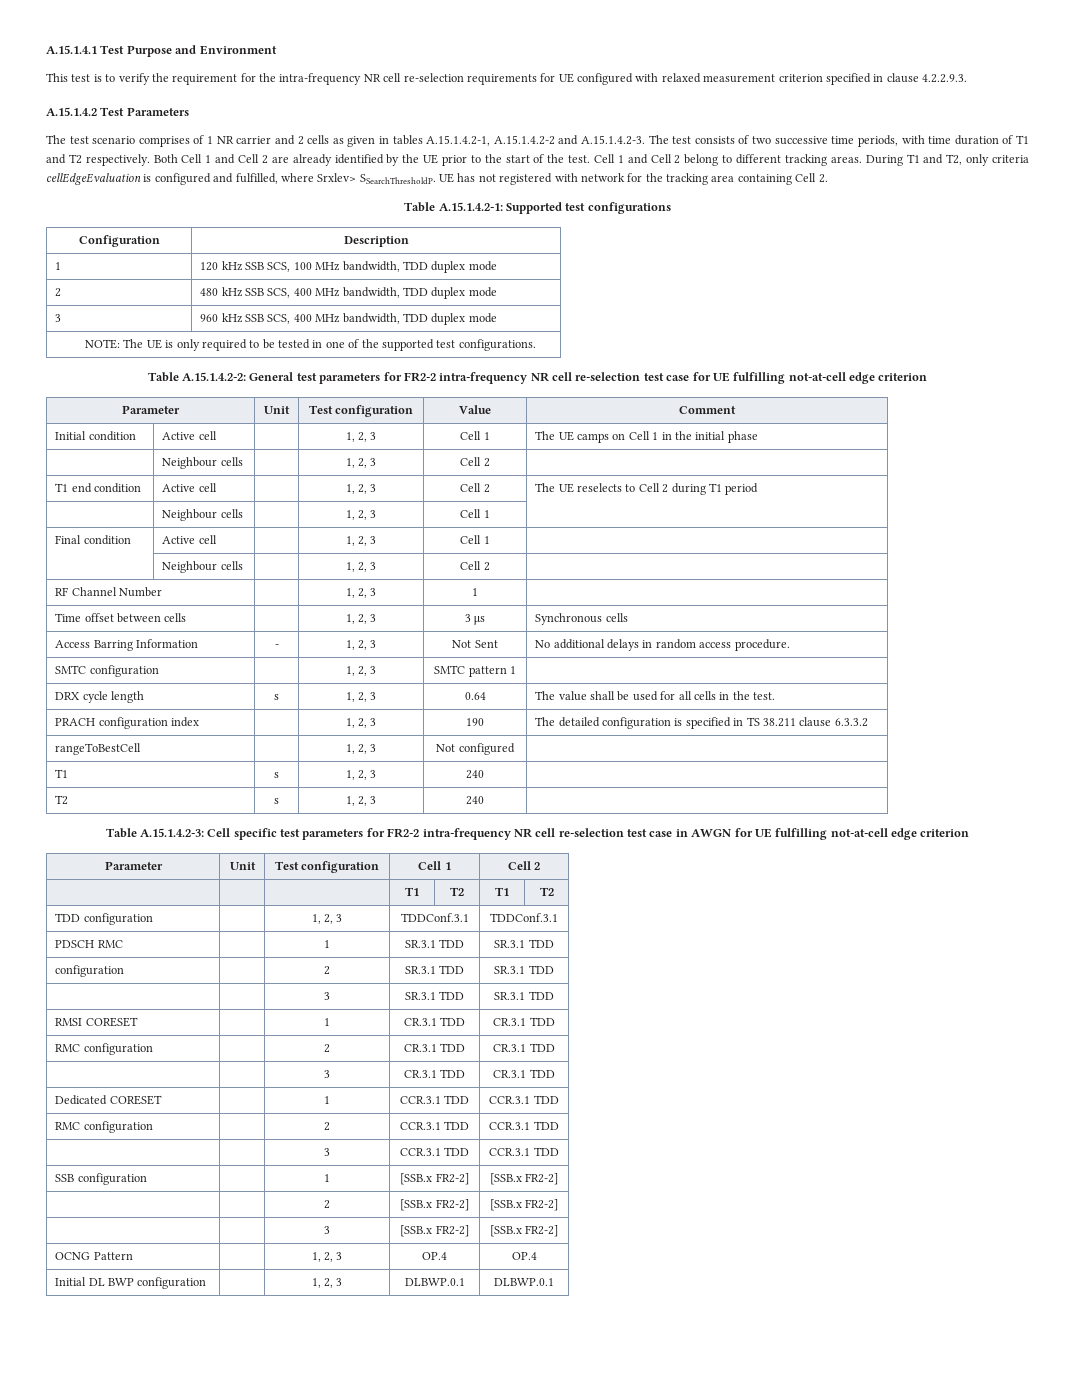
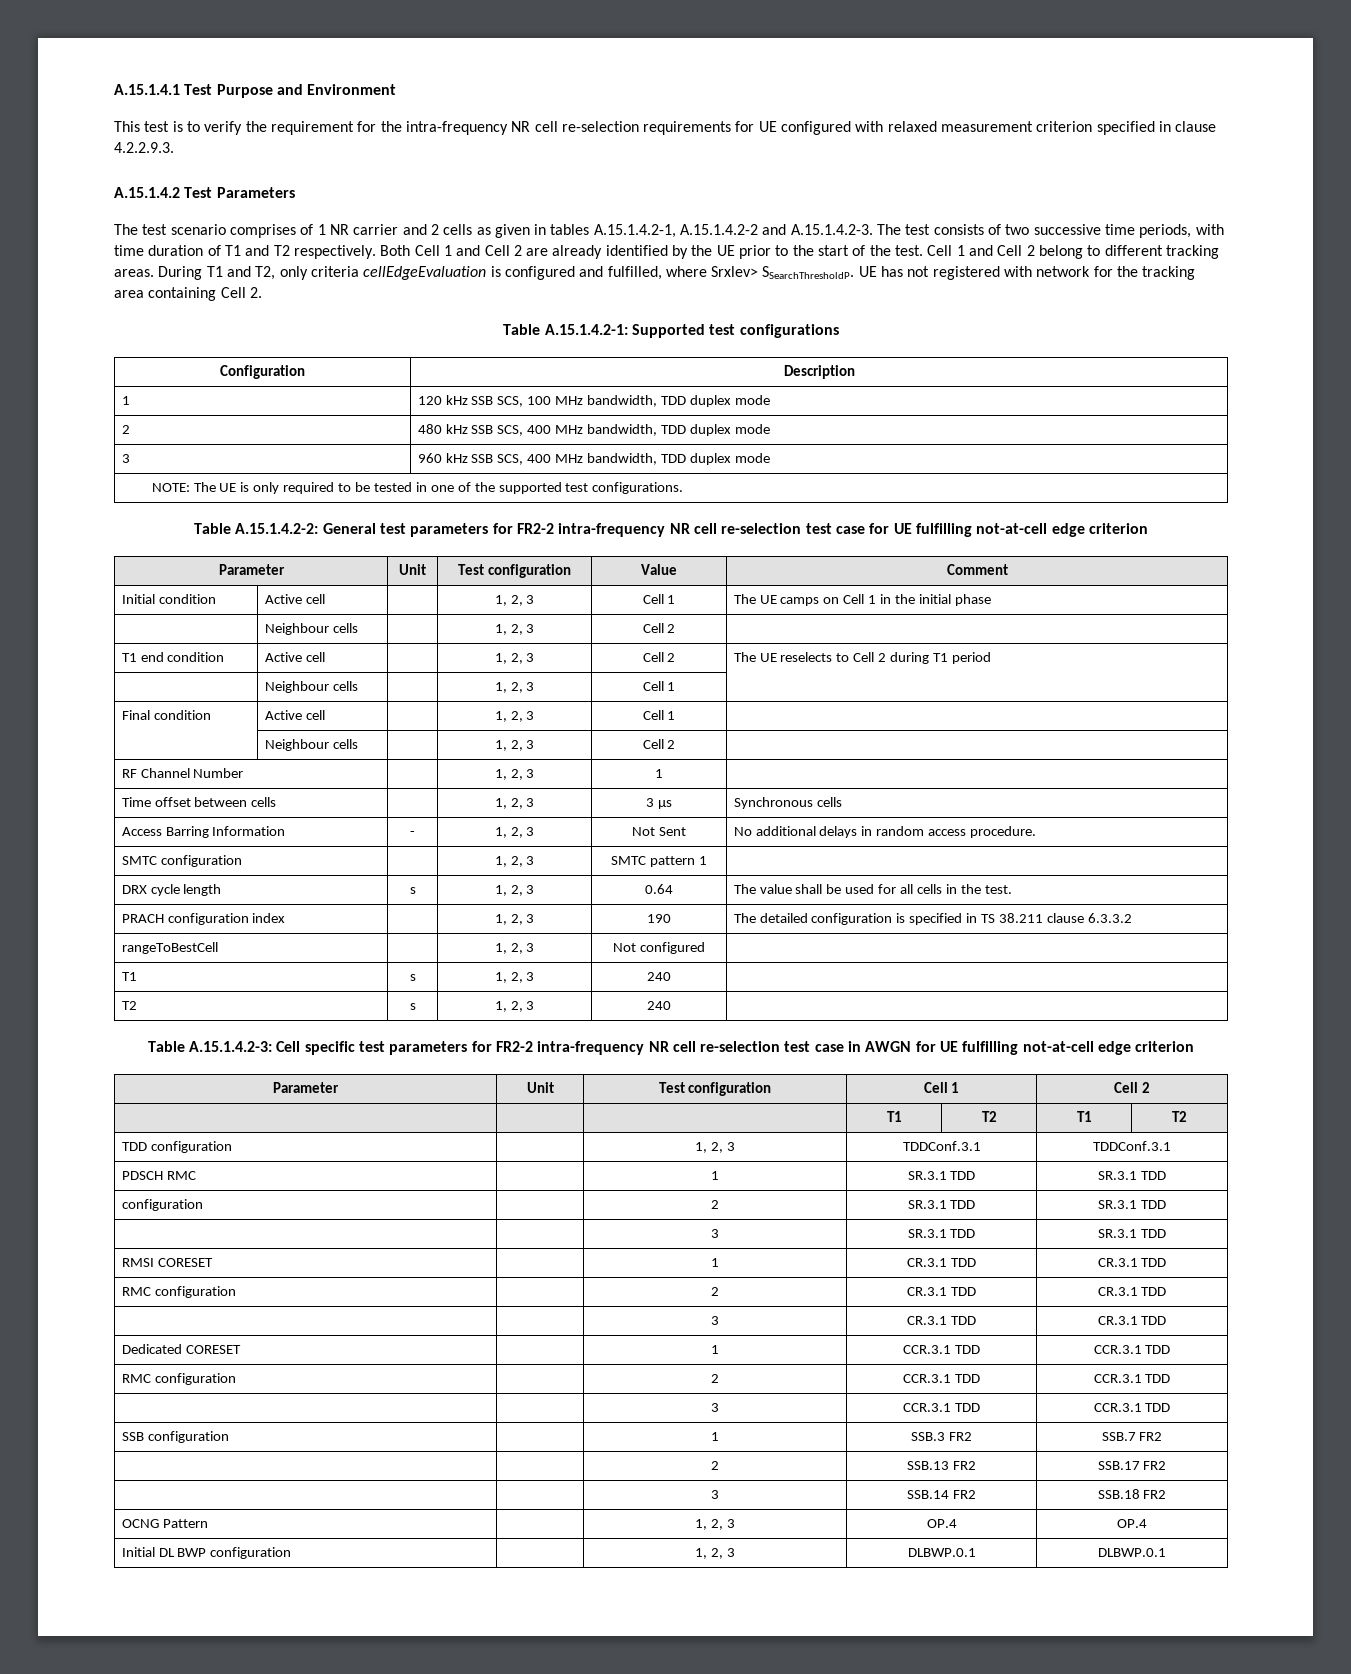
[400,1173,469,1185] [489,1173,559,1185] [324,1200,330,1209] [400,1199,469,1211] [489,1199,559,1211] [324,1226,330,1234] [400,1225,469,1237] [489,1225,559,1237] [SSB.x FR2-2] | [SSB.x FR2-2] // | | 2 | [SSB.x FR2-2] | [SSB.x FR2-2] // | | 3 | [SSB.x FR2-2] | [SSB.x FR2-2] -> [911,1432,972,1441] [1101,1432,1163,1441] [711,1461,719,1470] [907,1461,976,1470] [1097,1461,1167,1470] [711,1490,719,1499] [907,1490,976,1499] [1097,1489,1167,1499] SSB.3 FR2 | SSB.7 FR2 // | | 2 | SSB.13 FR2 | SSB.17 FR2 // | | 3 | SSB.14 FR2 | SSB.18 FR2

